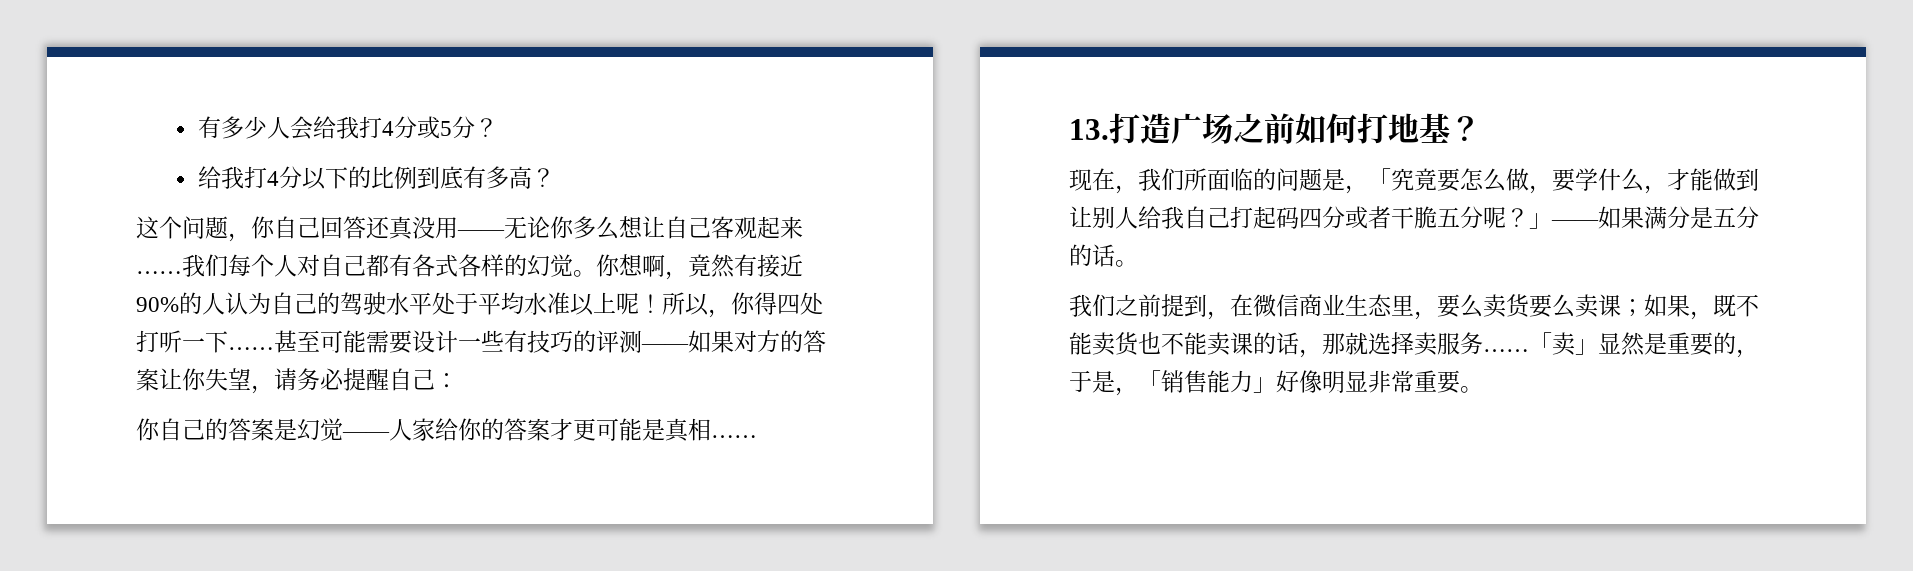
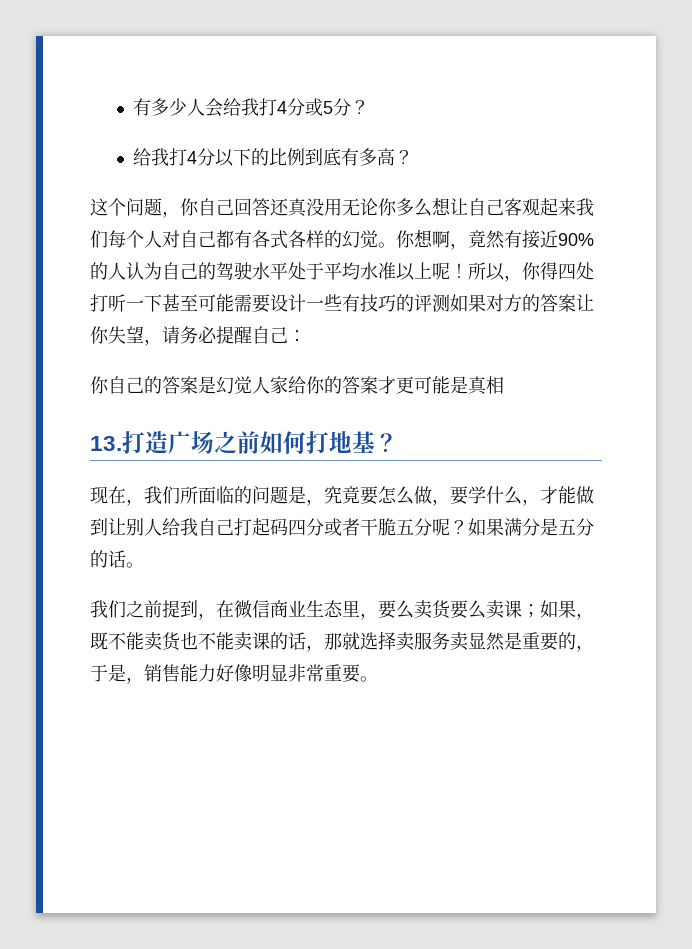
[457,230,505,236] —— -> (342, 207) none
[136,271,182,274] …… -> (576, 207) none
[228,347,274,350] …… -> (162, 303) none
[641,344,689,350] —— -> (450, 303) none
[342,432,390,438] —— -> (252, 385) none
[711,435,757,438] …… -> (504, 385) none
[1368,168,1391,188] 「 -> (324, 502) none
[1529,213,1599,229] 」—— -> (468, 527) none
[1483,332,1598,356] ……「卖」 -> [450,632,468,651] 卖
[1138,370,1161,390] 「 -> (144, 680) none
[1253,377,1276,393] 」 -> (216, 673) none

